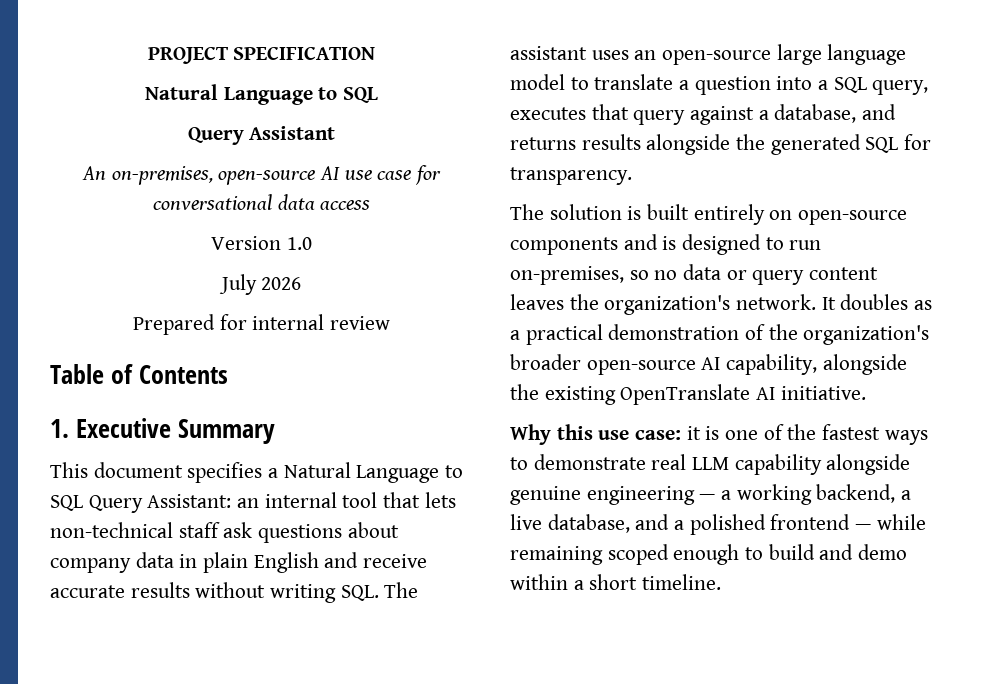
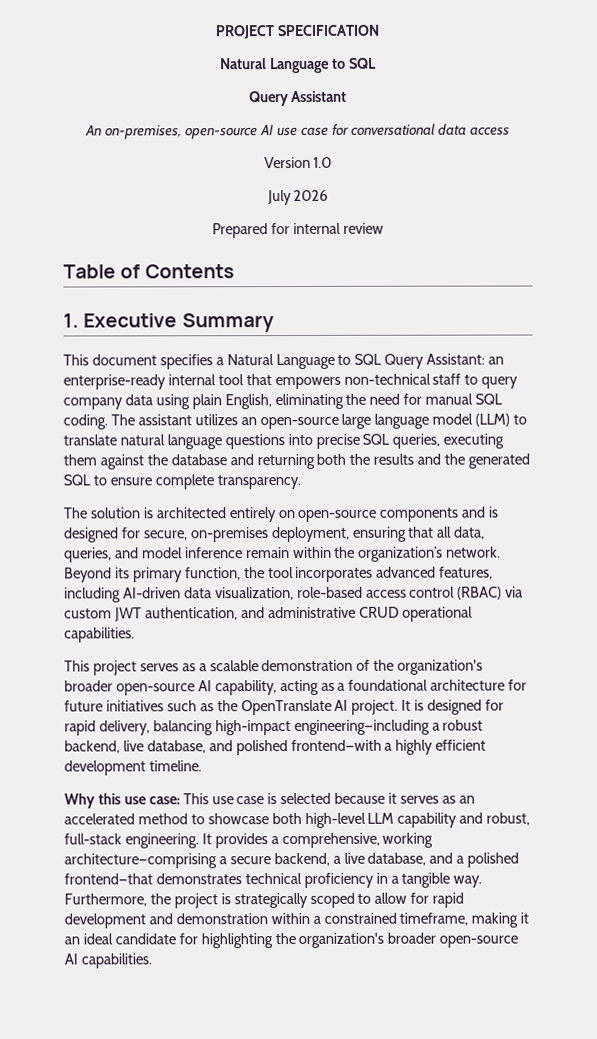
(260, 503) none -> [63,374,166,390] enterprise-ready
[424,492,456,508] lets -> [274,376,341,390] empowers
[223,522,399,543] [50,552,428,573] [50,582,379,603] ask questions about company data in plain English and receive accurate results without writing SQL. -> [464,374,519,389] [63,393,504,410] [63,414,108,430] to query company data using plain English, eliminating the need for manual SQL coding.
[591,50,629,60] uses -> [194,414,238,426] utilizes
(565, 82) none -> [475,413,511,427] (LLM)
[679,76,929,95] [510,104,897,125] [510,134,932,155] a question into a SQL query, executes that query against a database, and returns results alongside the generated SQL for -> [119,433,505,450] [63,453,531,470] [63,474,214,490] natural language questions into precise SQL queries, executing them against the database and returning both the results and the generated SQL to ensure complete
[647,204,690,220] built -> [155,507,226,519] architected
[765,237,822,250] [510,264,879,285] [510,294,933,315] [510,324,603,345] to run on-premises, so no data or query content leaves the organization's network. It doubles as a practical -> [121,526,486,543] [64,546,502,563] [64,566,494,583] [64,586,524,603] [64,606,474,622] [64,627,135,643] [64,660,259,676] for secure, on-premises deployment, ensuring that all data, queries, and model inference remain within the organization’s network. Beyond its primary function, the tool incorporates advanced features, including AI-driven data visualization, role-based access control (RBAC) via custom JWT authentication, and administrative CRUD operational capabilities. // This project serves as a scalable
[822,354,907,375] [510,384,866,405] [510,424,928,445] [510,454,911,475] [510,484,812,505] alongside the existing OpenTranslate AI initiative. // Why this use case: it is one of the fastest ways to demonstrate real LLM capability alongside genuine engineering — a working -> [279,679,528,696] [64,699,505,716] [64,719,484,736] [64,739,487,756] [64,760,202,776] [64,792,475,809] [64,812,531,828] [64,832,434,849] [64,853,271,869] acting as a foundational architecture for future initiatives such as the OpenTranslate AI project. It is designed for rapid delivery, balancing high-impact engineering—including a robust backend, live database, and polished frontend—with a highly efficient development timeline. // Why this use case: This use case is selected because it serves as an accelerated method to showcase both high-level LLM capability and robust, full-stack engineering. It provides a comprehensive, working architecture—comprising a secure
[770,514,926,530] [510,544,908,565] [510,574,722,590] frontend — while remaining scoped enough to build and demo within a short timeline. -> [64,872,483,888] [64,892,465,909] [64,912,530,929] [64,932,519,949] [64,953,152,969] frontend—that demonstrates technical proficiency in a tangible way. Furthermore, the project is strategically scoped to allow for rapid development and demonstration within a constrained timeframe, making it an ideal candidate for highlighting the organization's broader open-source AI capabilities.

